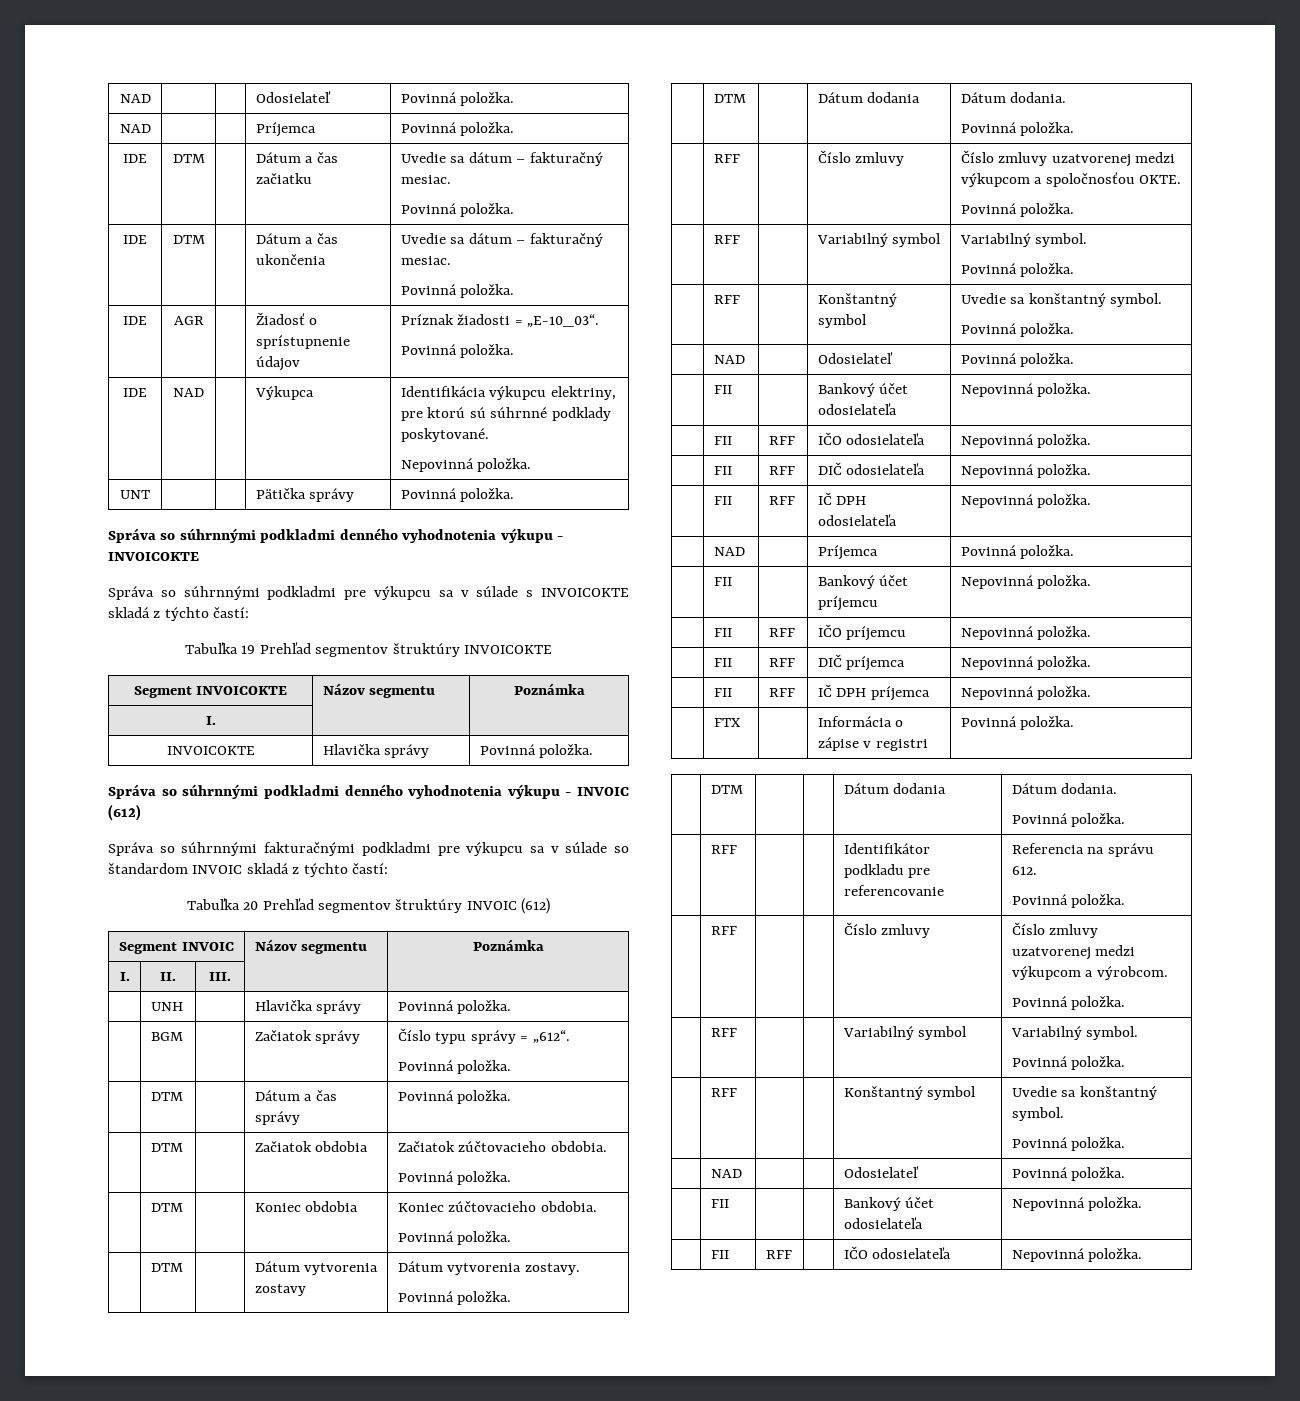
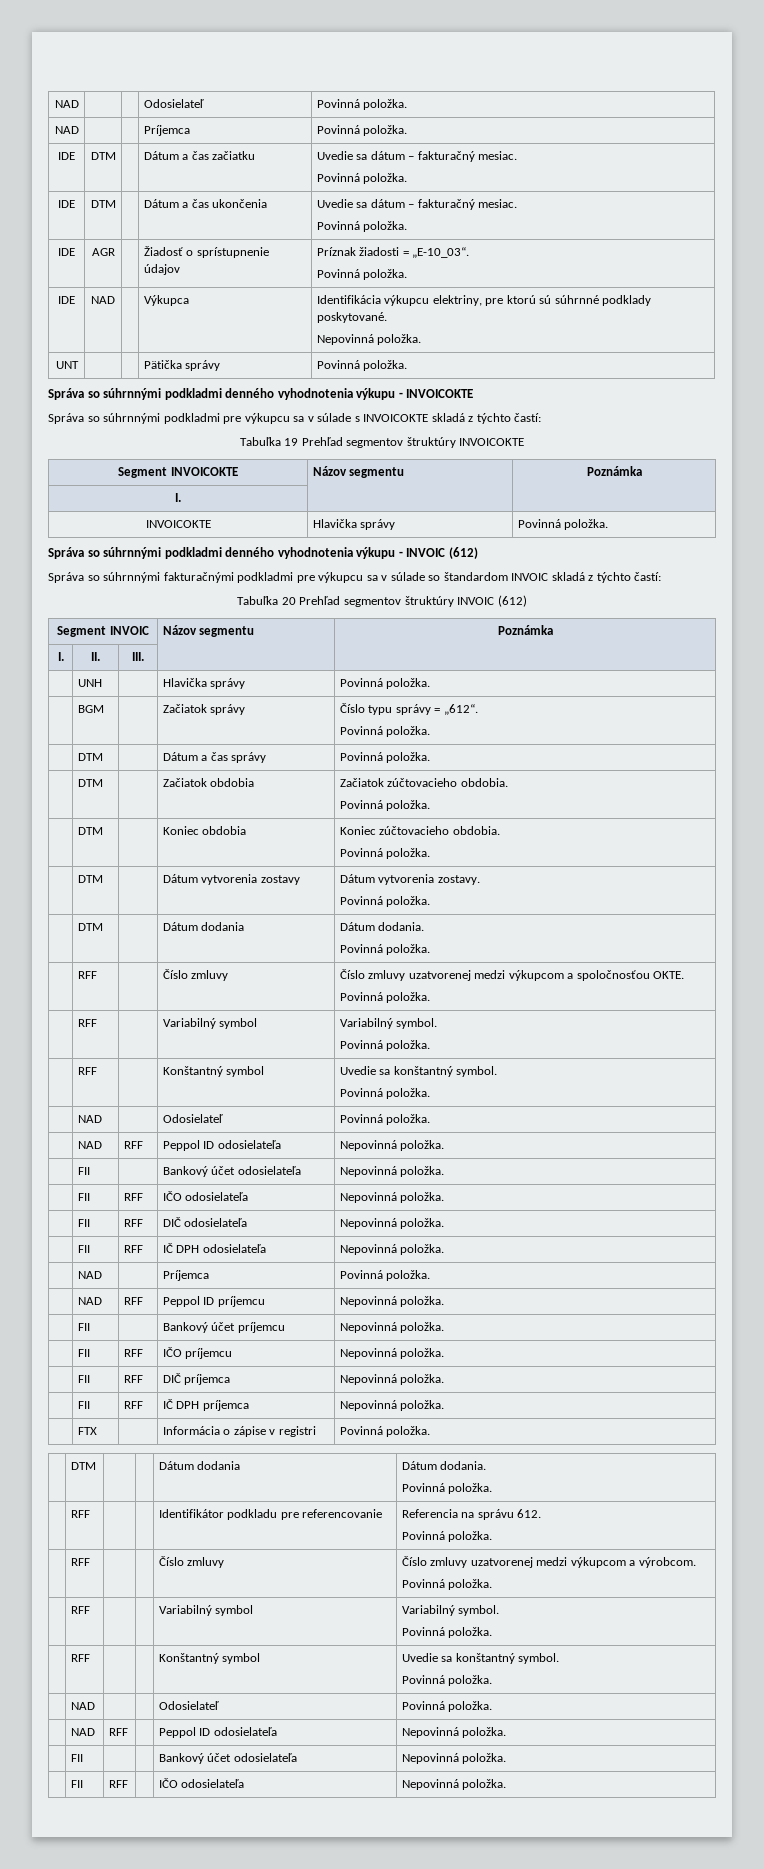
(1075, 360) none -> [77,1141,102,1149] [123,1141,143,1149] [162,1140,281,1151] [339,1140,445,1151] // | NAD | RFF | Peppol ID odosielateľa | Nepovinná položka.
(1075, 552) none -> [77,1297,102,1305] [123,1297,143,1305] [162,1296,265,1307] [339,1296,445,1307] // | NAD | RFF | Peppol ID príjemcu | Nepovinná položka.
(1126, 1174) none -> [70,1728,95,1736] [108,1728,128,1736] [158,1727,277,1738] [401,1727,507,1738] // | NAD | RFF | | Peppol ID odosielateľa | Nepovinná položka.

